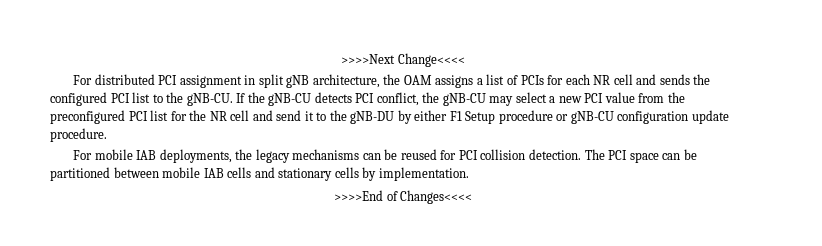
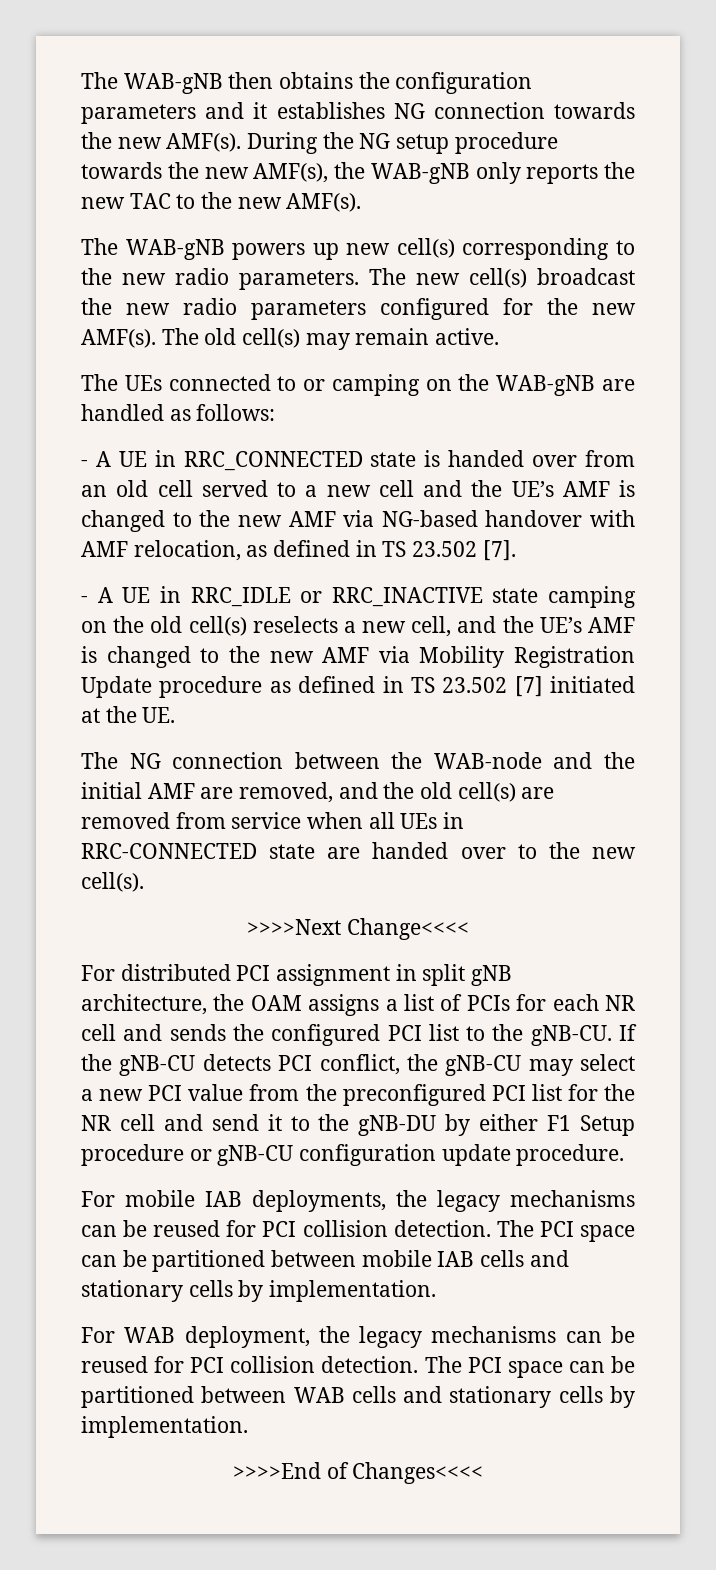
(341, 59) none -> [81,72,533,94] [81,102,635,124] [81,132,558,154] [81,162,635,184] [81,192,362,212] [81,238,635,260] [81,268,635,290] [81,298,636,320] [81,328,500,350] [81,374,635,396] [81,404,276,421] [81,450,636,471] [81,480,635,497] [81,510,635,532] [81,540,516,561] [81,586,636,608] [81,616,635,637] [81,646,635,668] [81,676,635,698] [81,706,176,723] [81,752,635,769] [81,782,555,803] [81,812,465,829] [81,842,637,859] [81,872,144,892] The WAB-gNB then obtains the configuration parameters and it establishes NG connection towards the new AMF(s). During the NG setup procedure towards the new AMF(s), the WAB-gNB only reports the new TAC to the new AMF(s). // The WAB-gNB powers up new cell(s) corresponding to the new radio parameters. The new cell(s) broadcast the new radio parameters configured for the new AMF(s). The old cell(s) may remain active. // The UEs connected to or camping on the WAB-gNB are handled as follows: // - A UE in RRC_CONNECTED state is handed over from an old cell served to a new cell and the UE’s AMF is changed to the new AMF via NG-based handover with AMF relocation, as defined in TS 23.502 [7]. // - A UE in RRC_IDLE or RRC_INACTIVE state camping on the old cell(s) reselects a new cell, and the UE’s AMF is changed to the new AMF via Mobility Registration Update procedure as defined in TS 23.502 [7] initiated at the UE. // The NG connection between the WAB-node and the initial AMF are removed, and the old cell(s) are removed from service when all UEs in RRC-CONNECTED state are handed over to the new cell(s). //
(469, 174) none -> [81,1326,636,1348] [81,1356,635,1378] [81,1386,635,1408] [81,1416,248,1438] // For WAB deployment, the legacy mechanisms can be reused for PCI collision detection. The PCI space can be partitioned between WAB cells and stationary cells by implementation.

